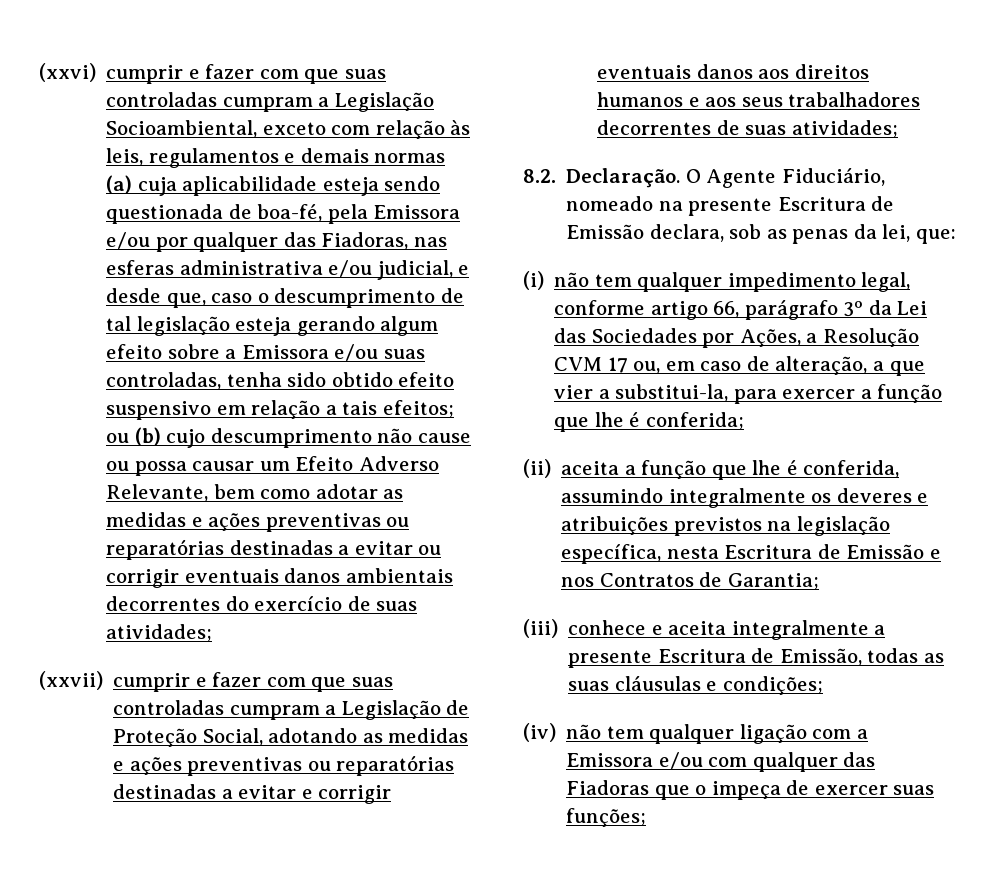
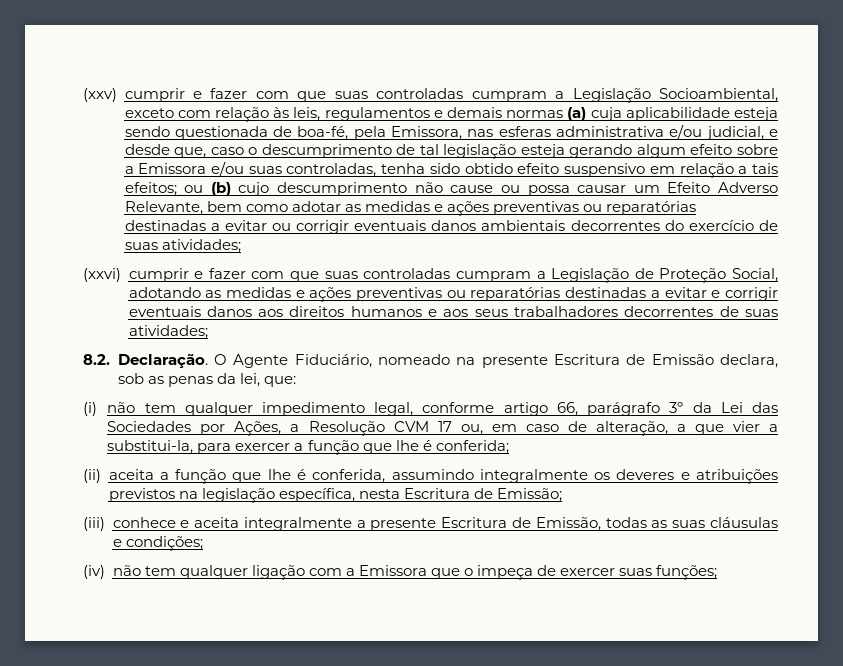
[39,63,96,82] (xxvi) -> [83,88,117,102] (xxv)
[373,205,461,219] [106,232,409,252] Emissora e/ou por qualquer das Fiadoras, -> [391,126,463,140] Emissora,
[39,671,103,690] (xxvii) -> [83,268,121,282] (xxvi)
[846,544,941,559] [561,572,819,590] Emissão e nos Contratos de Garantia; -> [496,488,562,502] Emissão;
[658,752,876,772] [566,780,650,795] e/ou com qualquer das Fiadoras -> (427, 570) none

